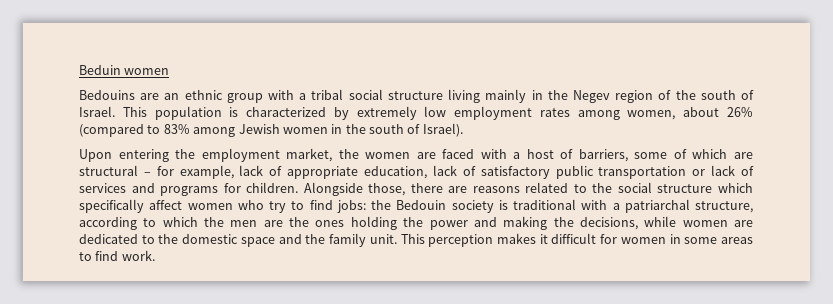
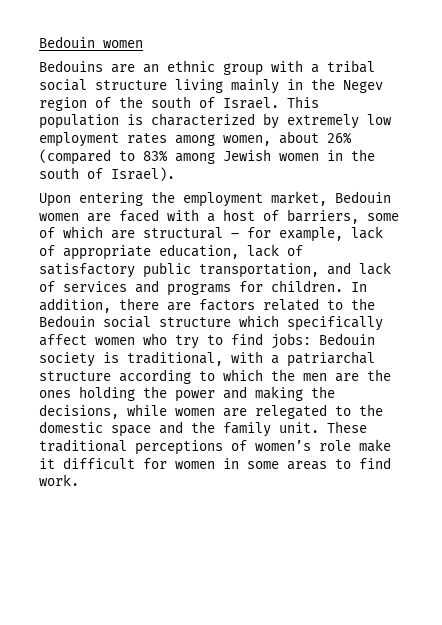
[79,65,121,75] Beduin -> [39,36,95,48] Bedouin
[338,149,359,159] the -> [335,191,391,203] Bedouin
[598,166,706,179] transportation or -> [199,262,351,278] transportation, and
[303,182,406,196] Alongside those, -> [351,282,367,292] [39,298,111,313] In addition,
[472,186,520,193] reasons -> [199,299,255,311] factors
(613, 188) none -> [39,315,95,327] Bedouin
[371,200,391,210] the -> (311, 341) none
[513,199,576,210] traditional -> [127,351,223,366] traditional,
[695,201,753,213] structure, -> [39,371,111,381] structure
[79,234,138,244] dedicated -> [255,404,327,419] relegated
[400,233,536,247] This perception makes -> [327,421,367,433] [39,439,391,455] These traditional perceptions of women’s role make

